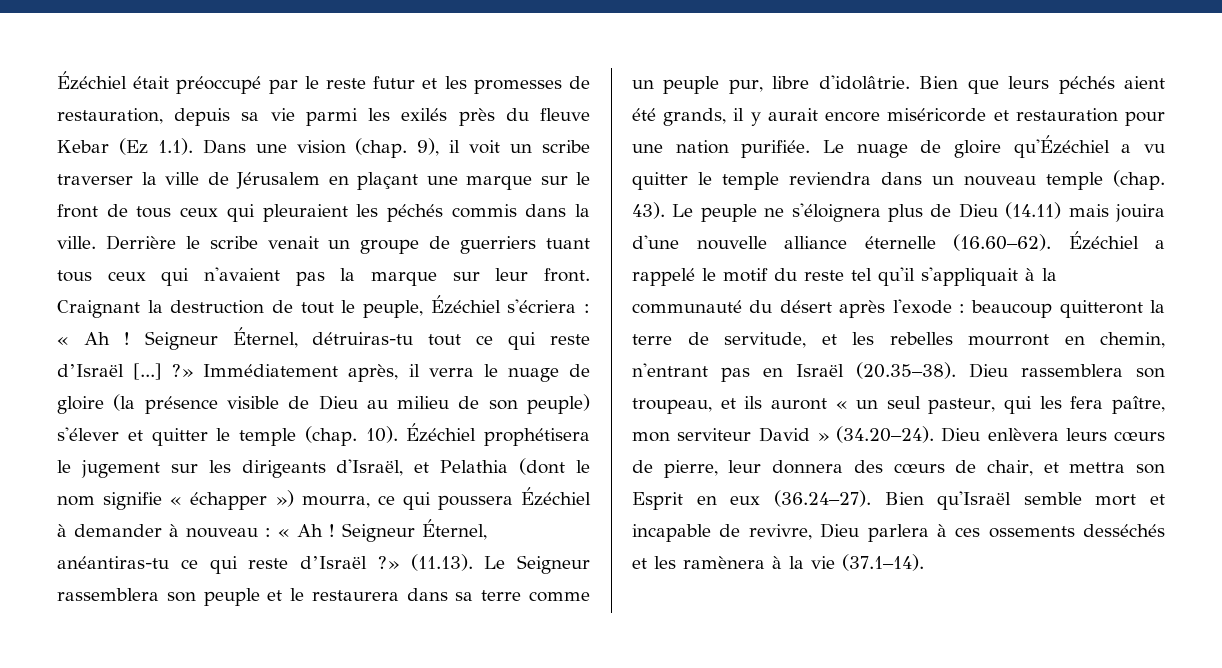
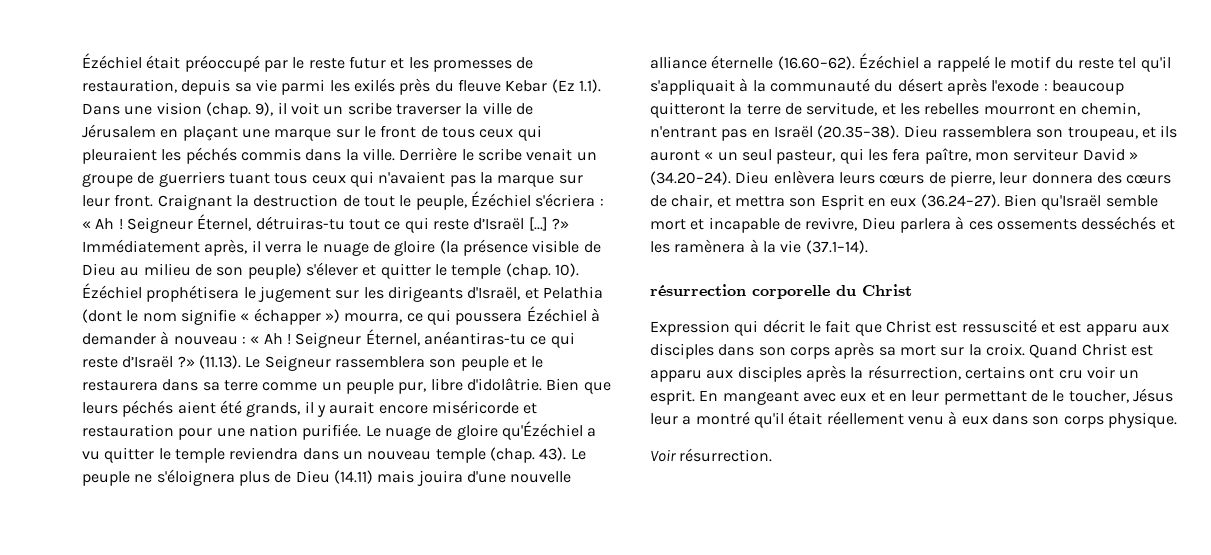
(924, 562) none -> [650,284,912,299] [650,319,1169,336] [650,342,1153,359] [650,365,1140,382] [650,388,1173,405] [650,411,1177,428] [650,448,773,462] // résurrection corporelle du Christ // Expression qui décrit le fait que Christ est ressuscité et est apparu aux disciples dans son corps après sa mort sur la croix. Quand Christ est apparu aux disciples après la résurrection, certains ont cru voir un esprit. En mangeant avec eux et en leur permettant de le toucher, Jésus leur a montré qu'il était réellement venu à eux dans son corps physique. // Voir résurrection.

